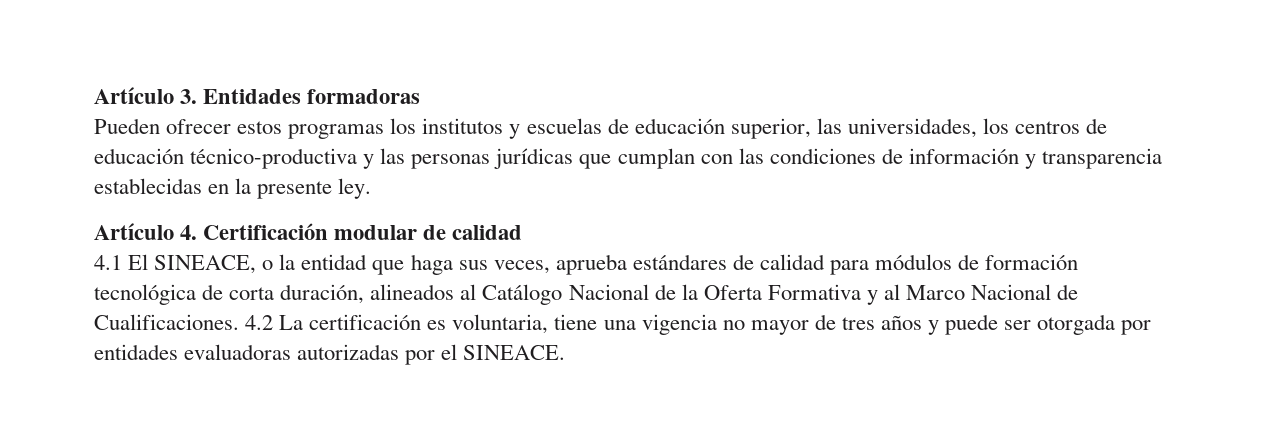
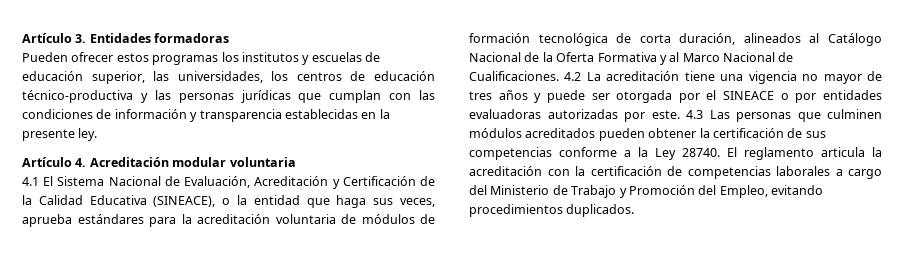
[203,223,523,240] [94,254,257,274] Certificación modular de calidad // 4.1 El SINEACE, -> [89,157,296,167] [22,176,436,189] [22,195,216,207] Acreditación modular voluntaria // 4.1 El Sistema Nacional de Evaluación, Acreditación y Certificación de la Calidad Educativa (SINEACE),
[732,254,870,275] de calidad para -> [149,214,356,227] para la acreditación voluntaria de
[309,314,549,334] certificación es voluntaria, -> [606,71,680,81] acreditación
[94,344,566,365] entidades evaluadoras autorizadas por el SINEACE. -> [706,90,882,103] [469,109,882,122] [469,128,826,141] [469,147,882,160] [469,166,882,179] [469,185,823,198] [469,204,635,217] el SINEACE o por entidades evaluadoras autorizadas por este. 4.3 Las personas que culminen módulos acreditados pueden obtener la certificación de sus competencias conforme a la Ley 28740. El reglamento articula la acreditación con la certificación de competencias laborales a cargo del Ministerio de Trabajo y Promoción del Empleo, evitando procedimientos duplicados.

